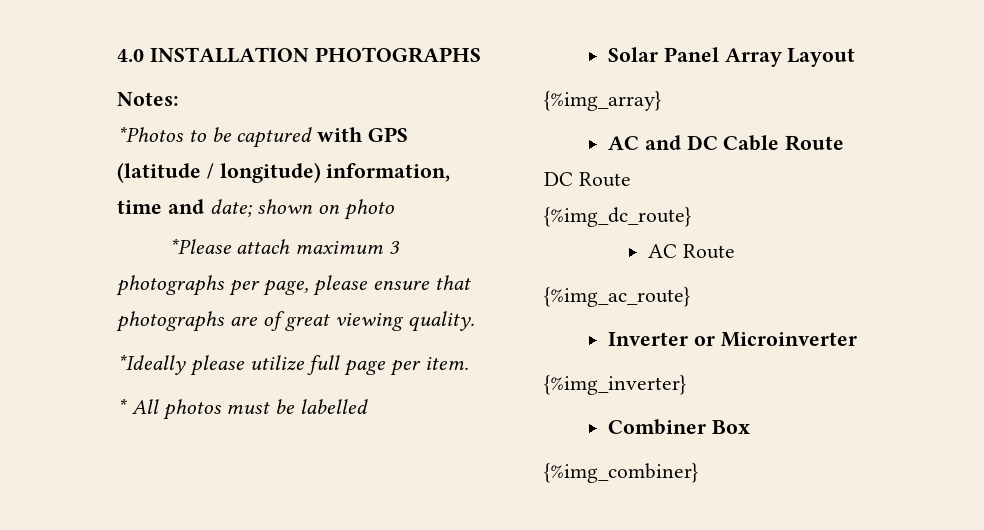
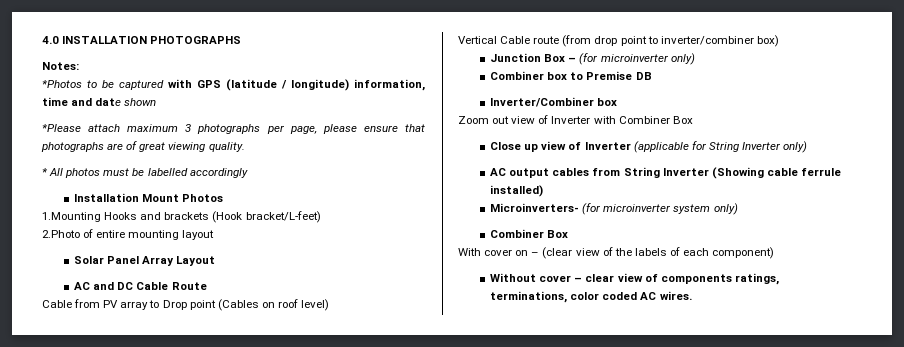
[209,199,252,217] date; -> [95,98,122,106] date
[318,199,395,220] on photo -> (157, 102) none
[117,354,469,376] // *Ideally please utilize full page per item. -> (245, 147) none
(369, 406) none -> [189,168,248,178] [74,193,224,202] [42,211,321,223] [42,229,215,240] accordingly // Installation Mount Photos // 1.Mounting Hooks and brackets (Hook bracket/L-feet) // 2.Photo of entire mounting layout
[544,91,661,111] // {%img_array} -> (216, 261) none
[544,172,631,187] [544,207,691,227] [648,244,735,259] [544,287,690,307] [607,332,857,347] [544,375,686,395] [607,419,750,435] [544,463,698,483] DC Route // {%img_dc_route} // AC Route // {%img_ac_route} // Inverter or Microinverter // {%img_inverter} // Combiner Box // {%img_combiner} -> [42,299,330,311] [458,35,779,47] [490,53,695,65] [490,71,652,80] [490,97,618,107] [458,115,693,124] [490,141,808,153] [490,167,841,179] [490,185,544,197] [490,203,738,215] [490,229,569,238] [458,247,775,259] [490,273,779,285] [490,291,692,303] Cable from PV array to Drop point (Cables on roof level) // Vertical Cable route (from drop point to inverter/combiner box) // Junction Box – (for microinverter only) // Combiner box to Premise DB // Inverter/Combiner box // Zoom out view of Inverter with Combiner Box // Close up view of Inverter (applicable for String Inverter only) // AC output cables from String Inverter (Showing cable ferrule installed) // Microinverters- (for microinverter system only) // Combiner Box // With cover on – (clear view of the labels of each component) // Without cover – clear view of components ratings, terminations, color coded AC wires.

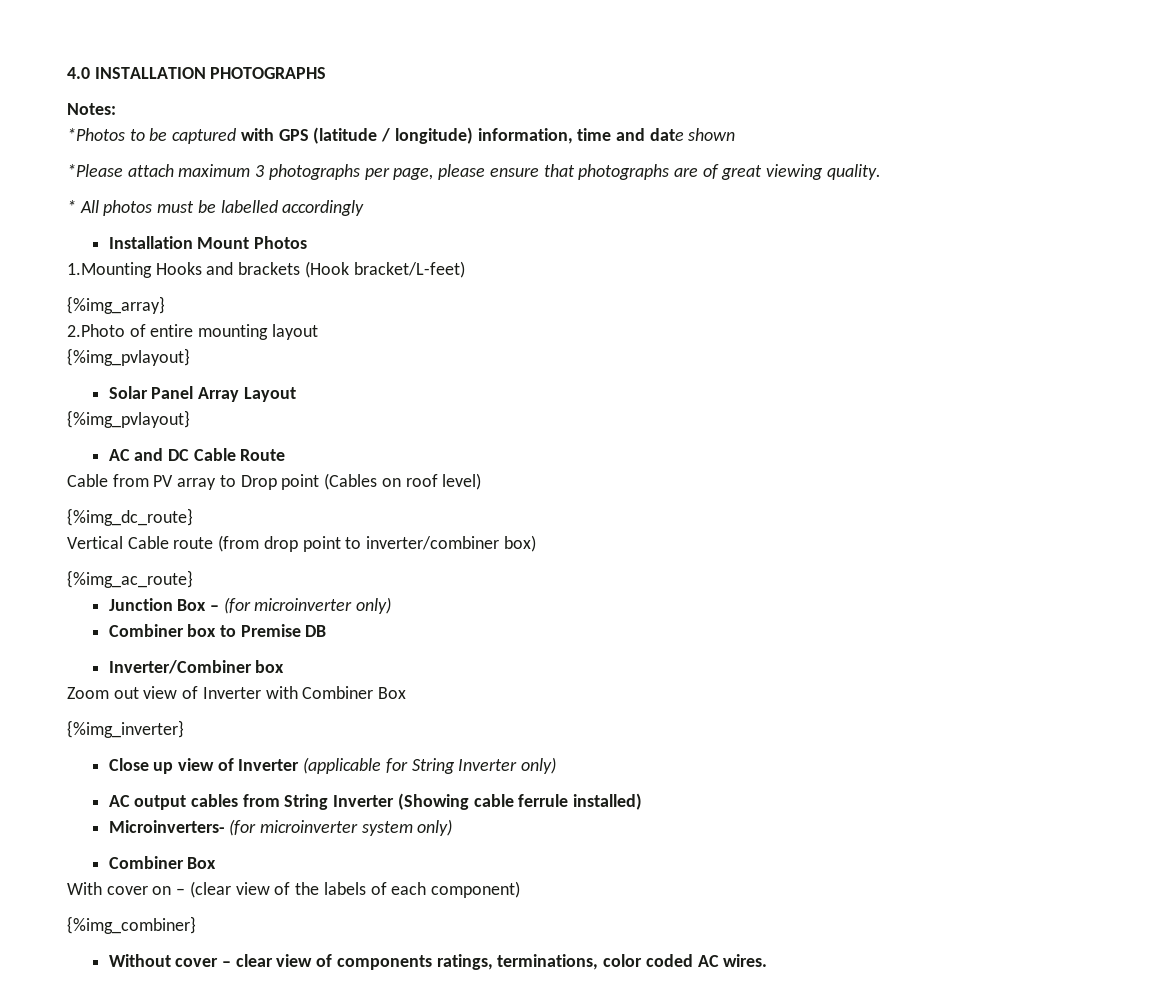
(321, 217) none -> [67,296,165,314] // {%img_array}
(215, 235) none -> [67,348,190,366] // {%img_pvlayout}
(216, 261) none -> [67,410,190,428] // {%img_pvlayout}
(330, 305) none -> [67,508,193,526] // {%img_dc_route}
(779, 41) none -> [67,570,193,588] // {%img_ac_route}
(693, 120) none -> [67,720,184,738] // {%img_inverter}
(775, 253) none -> [67,916,196,934] // {%img_combiner}

